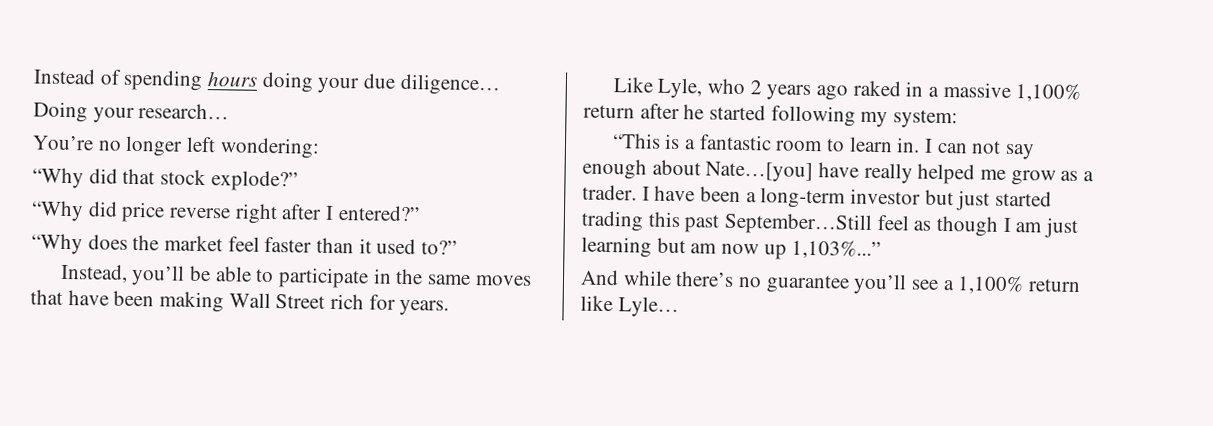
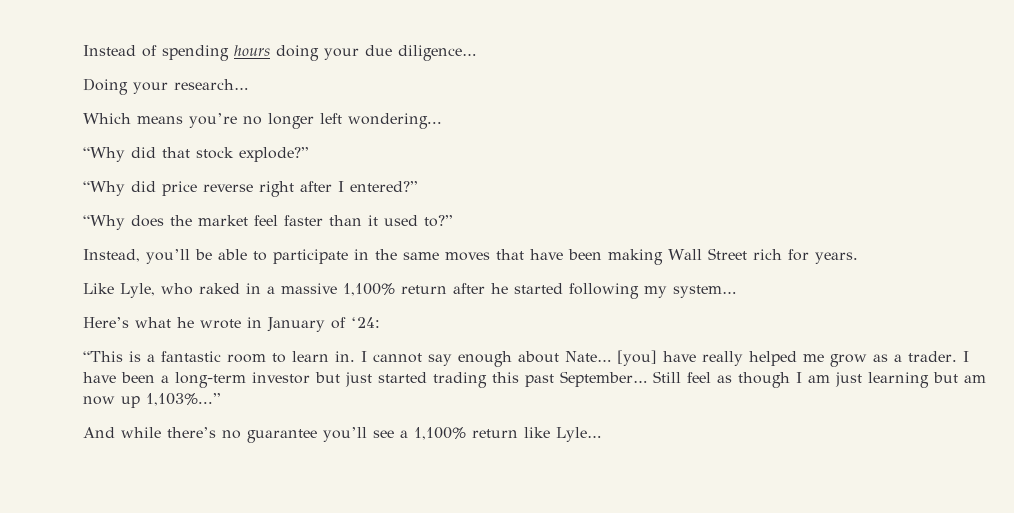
[32,135,94,151] You’re -> [83,113,237,128] Which means you’re
[219,137,320,159] wondering: -> [348,113,442,129] wondering...
[749,80,848,101] 2 years ago -> (193, 289) none
[893,109,959,129] system: -> [673,285,736,298] [83,317,380,332] system… // Here’s what he wrote in January of ‘24:
[936,140,1002,154] can not -> [373,353,422,363] cannot
[705,161,814,183] Nate…[you] -> [565,350,657,366] Nate… [you]
[724,212,874,235] September…Still -> [560,371,681,387] September… Still

